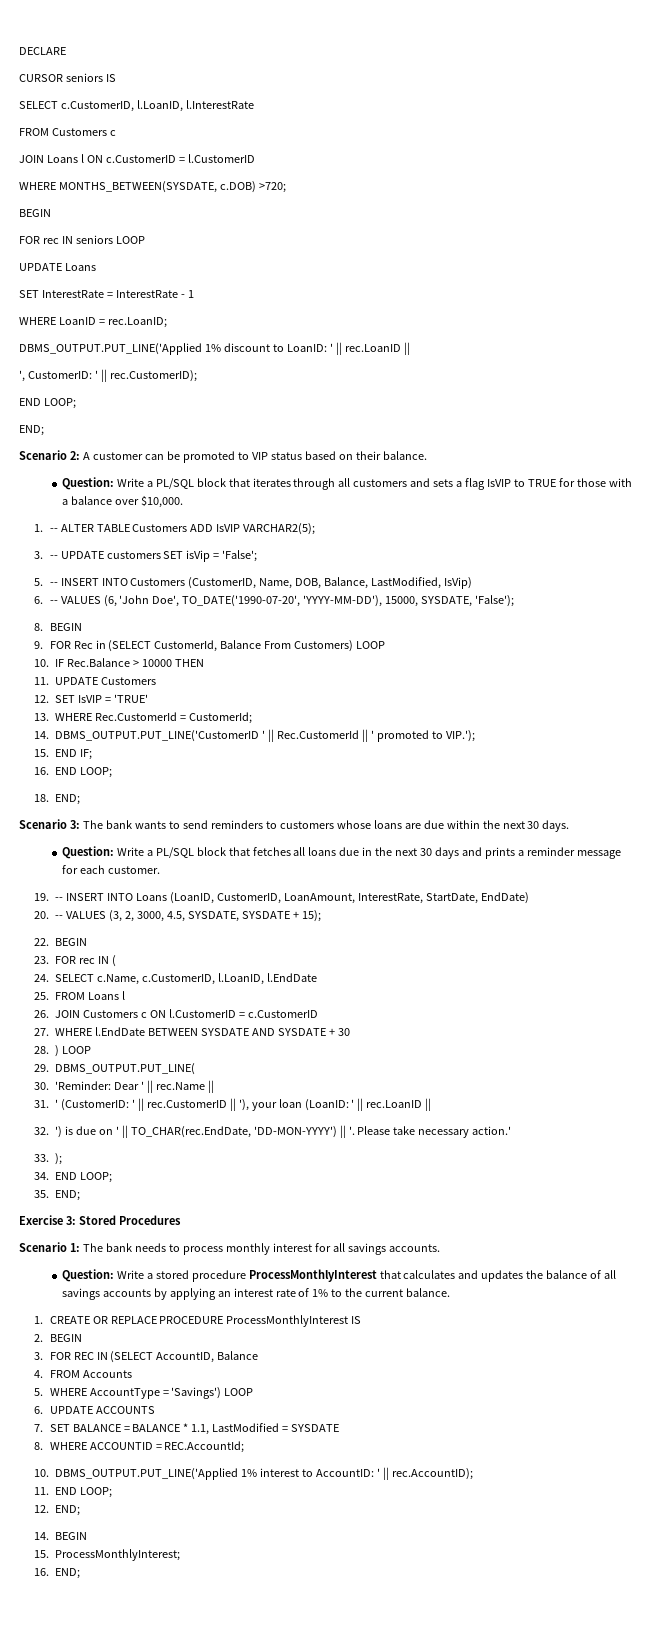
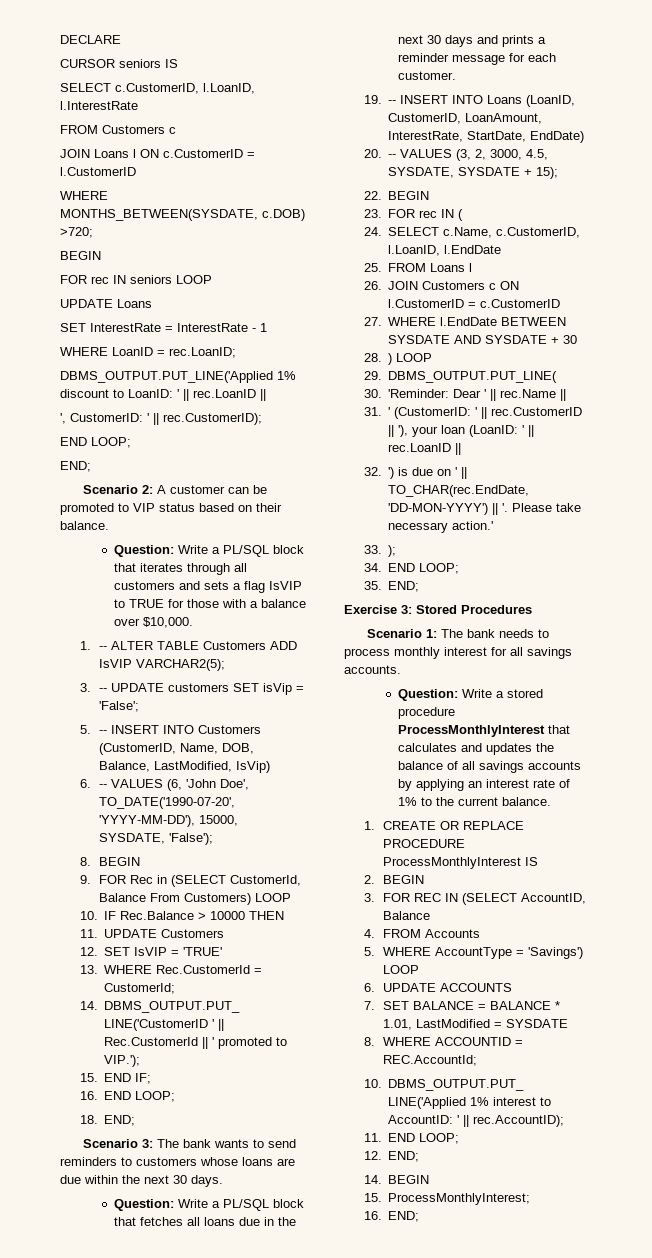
[191,1424,210,1435] 1.1, -> [383,1019,413,1030] 1.01,

